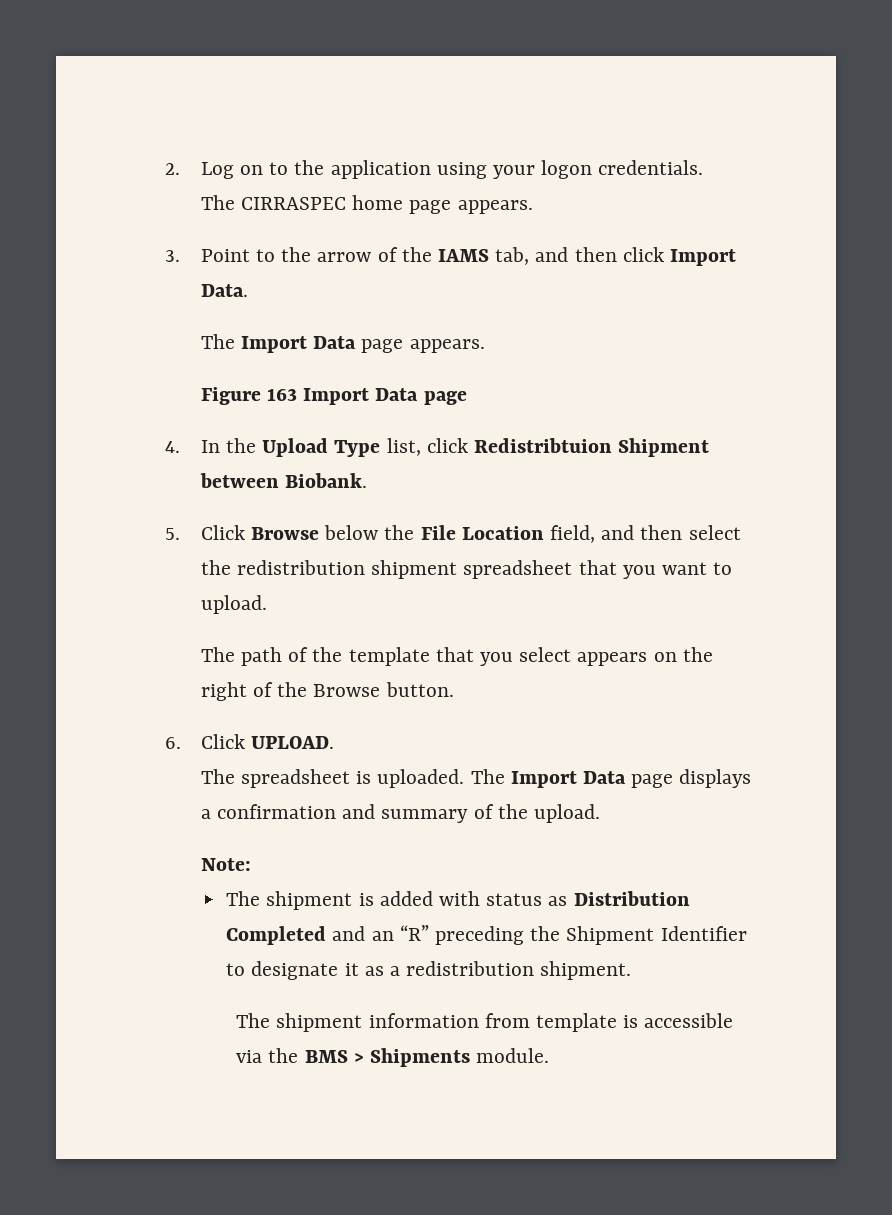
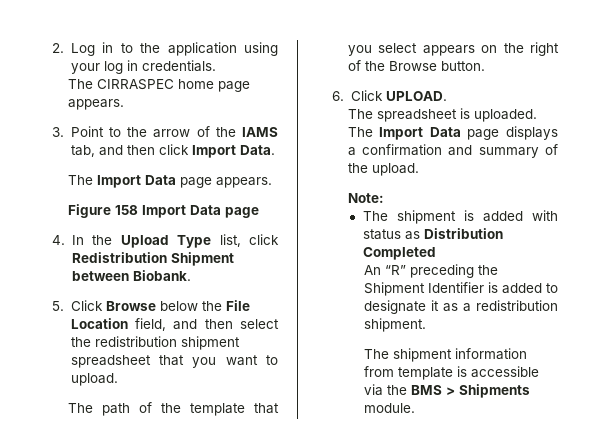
[239,165,263,175] on -> [102,42,114,53] in
[541,160,593,179] logon -> [103,60,138,74] log in
[266,388,297,401] 163 -> [114,205,138,215] 158
[474,438,613,453] Redistribtuion -> [71,252,167,263] Redistribution
[332,926,394,941] and an -> [363,265,381,275] // An
(747, 933) none -> [487,282,542,294] is added

